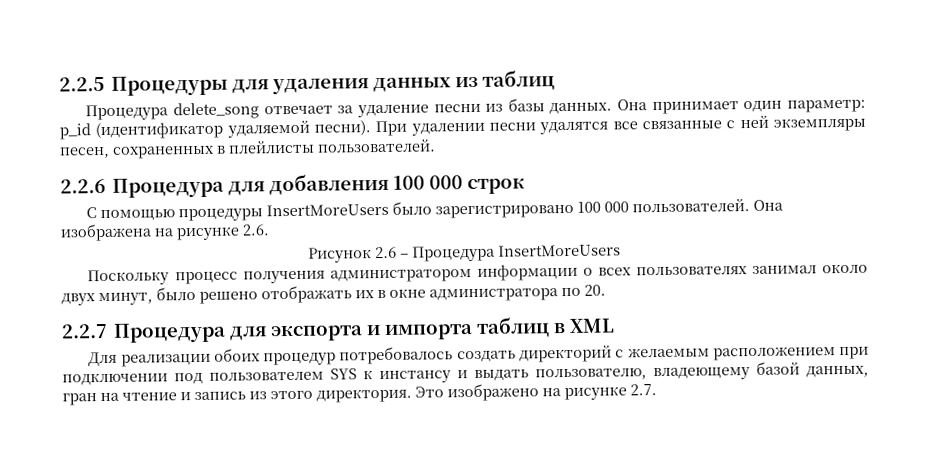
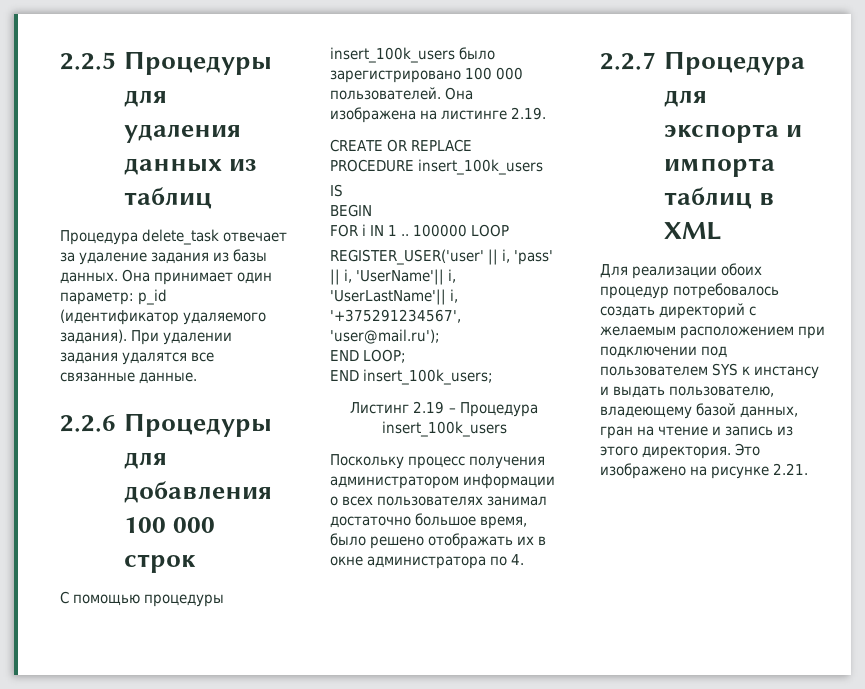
[173,102,260,120] delete_song -> [142,229,220,245] delete_task
[433,103,481,113] песни -> [151,252,210,264] задания
[226,120,371,138] удаляемой песни). -> [183,312,267,325] [60,329,127,344] удаляемого задания).
[488,122,536,131] песни -> [60,352,118,364] задания
[726,115,867,132] [60,139,436,159] с ней экземпляры песен, сохраненных в плейлисты пользователей. -> [139,372,198,384] данные.
[112,177,225,198] Процедура -> [123,413,272,437] Процедуры
[266,203,390,217] InsertMoreUsers -> [330,47,455,63] insert_100k_users
[176,224,269,241] [308,246,397,263] рисунке 2.6. // Рисунок 2.6 -> [441,107,547,120] [330,139,473,152] [330,159,544,175] [330,184,343,197] [330,204,372,217] [330,224,510,237] [330,249,554,265] [330,269,457,285] [330,289,459,305] [330,309,461,323] [330,329,440,344] [330,349,407,363] [330,369,494,385] [350,401,445,414] листинге 2.19. // CREATE OR REPLACE PROCEDURE insert_100k_users // IS // BEGIN // FOR i IN 1 .. 100000 LOOP // REGISTER_USER('user' || i, 'pass' || i, 'UserName'|| i, 'UserLastName'|| i, '+375291234567', 'user@mail.ru'); // END LOOP; // END insert_100k_users; // Листинг 2.19
[498,244,621,257] InsertMoreUsers -> [381,421,507,437] insert_100k_users
[822,263,868,274] [61,292,153,306] около двух минут, -> [330,513,528,529] достаточно большое время,
[584,284,606,296] 20. -> [511,554,525,565] 4.
[630,384,657,396] 2.7. -> [773,463,809,475] 2.21.

